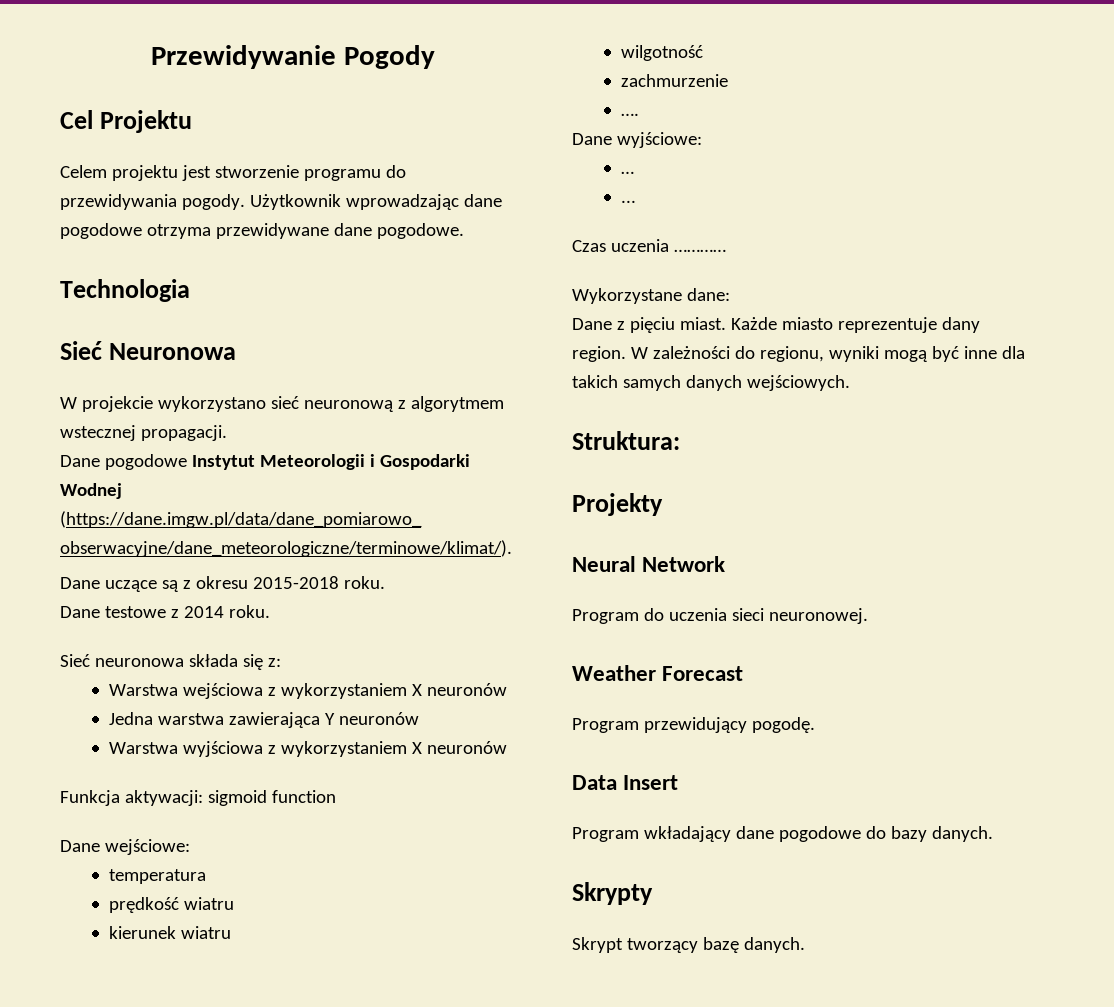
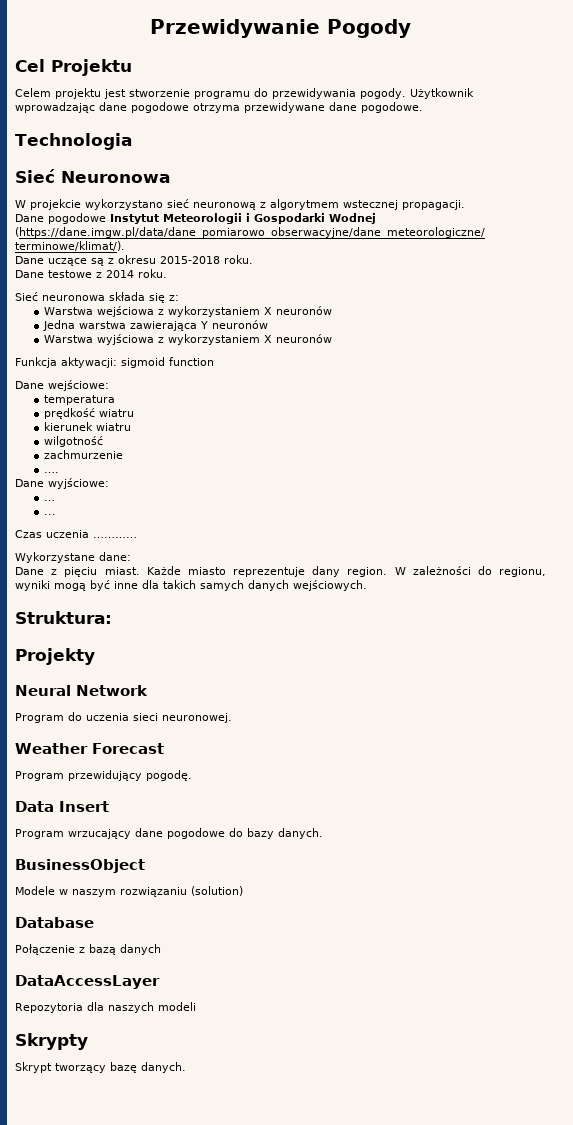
[643,826,731,842] wkładający -> [68,829,131,839] wrzucający
(993, 834) none -> [15,859,145,873] [15,886,243,897] [15,917,94,928] [15,944,161,955] [15,975,160,989] [15,1002,196,1013] // BusinessObject // Modele w naszym rozwiązaniu (solution) // Database // Połączenie z bazą danych // DataAccessLayer // Repozytoria dla naszych modeli

